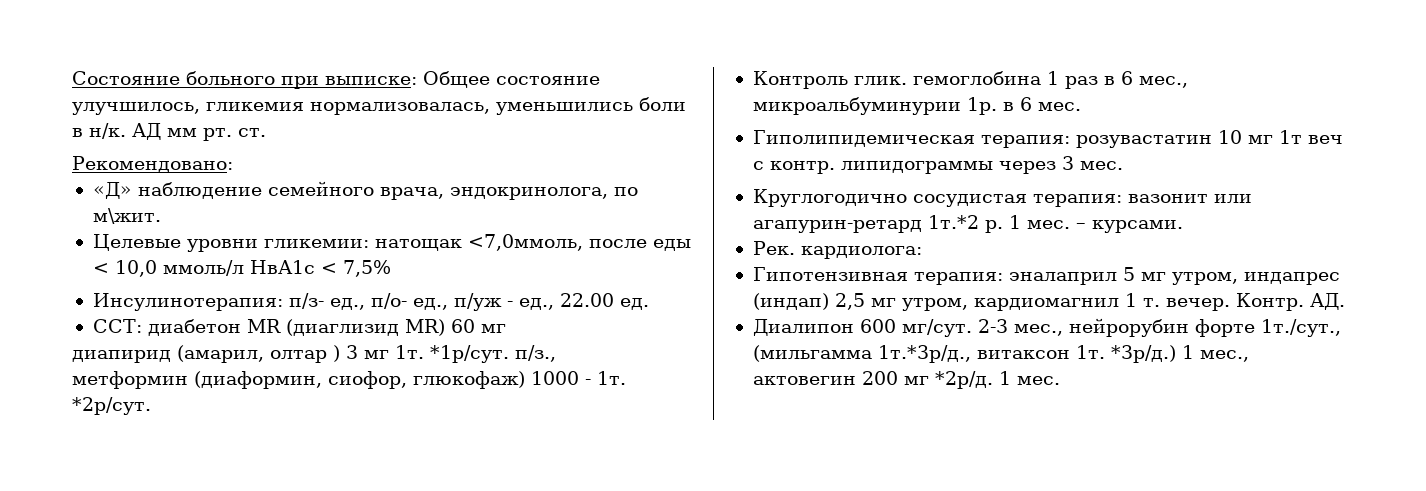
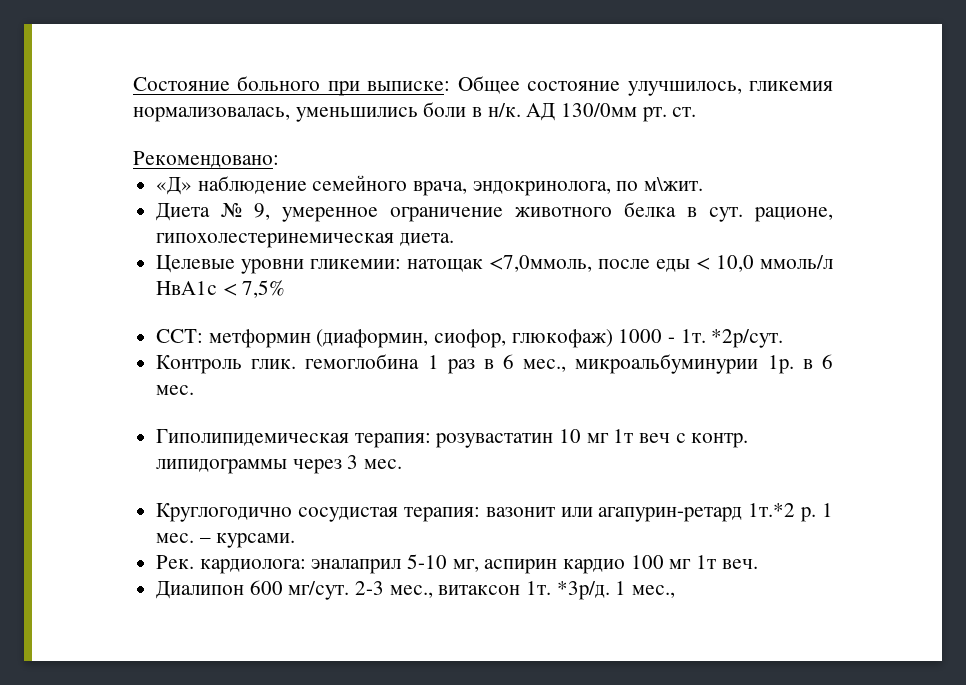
[167,128,197,137] мм -> [561,103,638,117] 130/0мм
(161, 216) none -> [156,202,834,222] [156,233,454,248] // Диета № 9, умеренное ограничение животного белка в сут. рационе, гипохолестеринемическая диета.
[92,293,649,311] [92,319,506,336] [72,345,556,363] Инсулинотерапия: п/з- ед., п/о- ед., п/уж - ед., 22.00 ед. // ССТ: диабетон МR (диаглизид МR) 60 мг // диапирид (амарил, олтар ) 3 мг 1т. *1р/сут. п/з., // -> [156,329,204,343] ССТ:
[752,267,1340,285] [752,293,1345,311] // Гипотензивная терапия: эналаприл 5 мг утром, индапрес (индап) 2,5 мг утром, кардиомагнил 1 т. вечер. Контр. АД. -> [311,554,758,574] эналаприл 5-10 мг, аспирин кардио 100 мг 1т веч.
[1068,318,1341,337] [752,345,971,363] нейрорубин форте 1т./сут., (мильгамма 1т.*3р/д., -> (433, 591) none
[1110,345,1176,363] *3р/д.) -> [556,581,610,600] *3р/д.
[752,371,1060,389] актовегин 200 мг *2р/д. 1 мес. -> (676, 591) none

